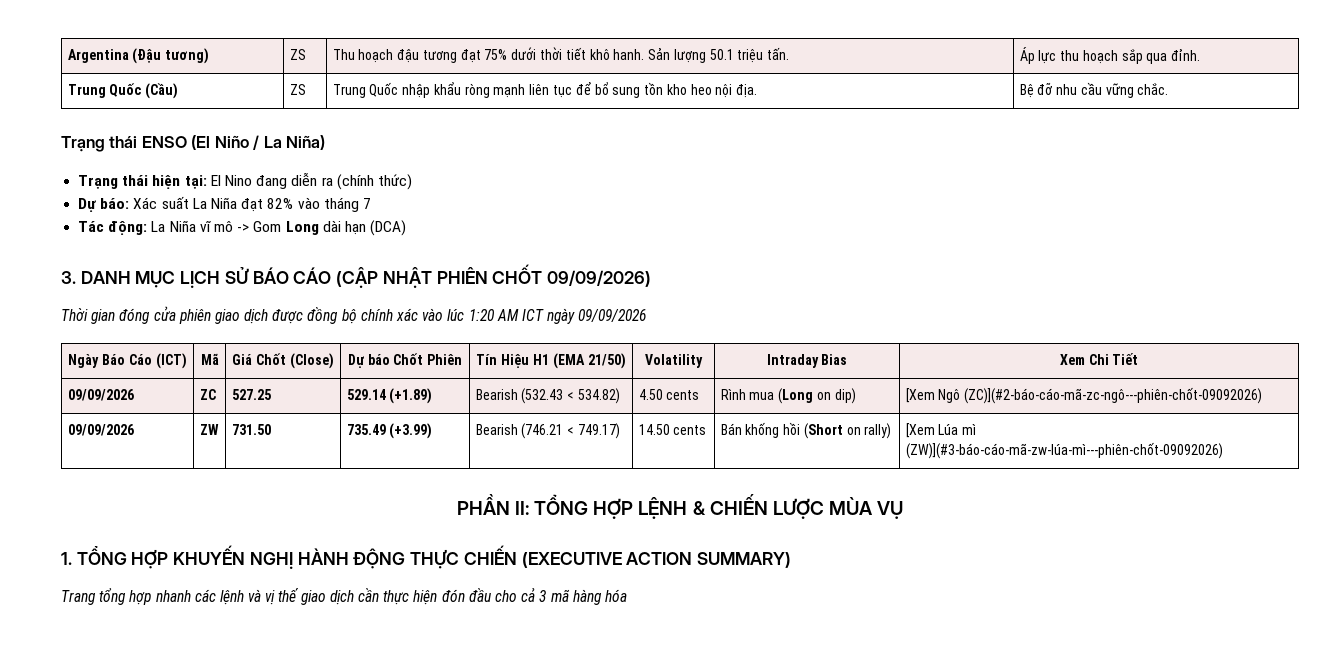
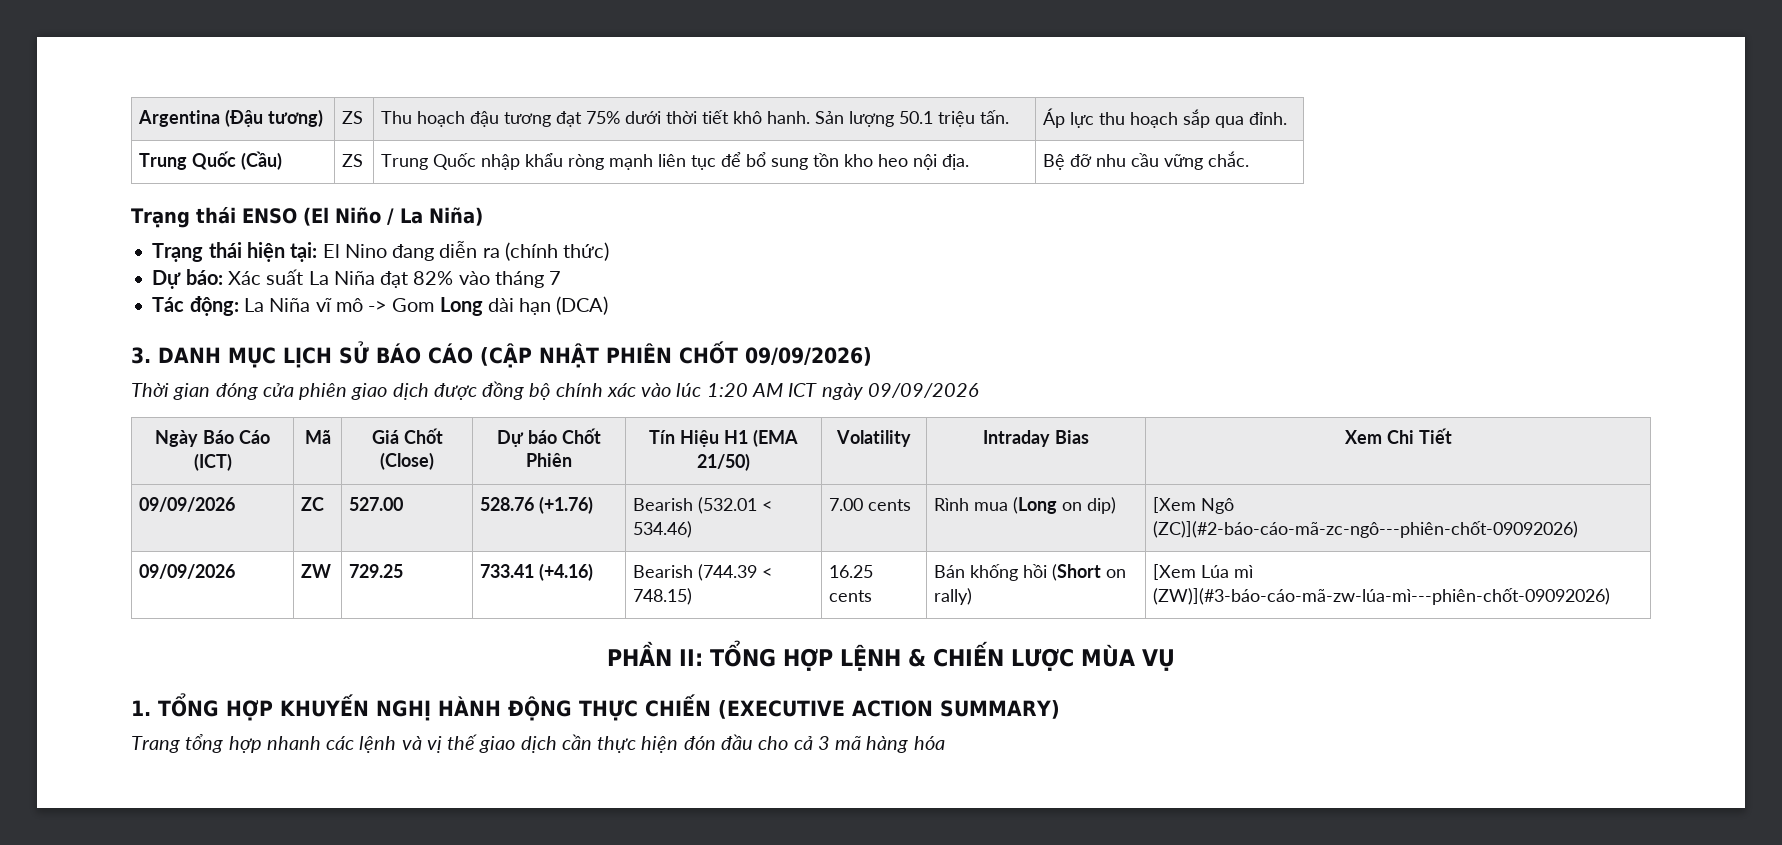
[231,389,271,400] [346,388,433,404] [475,388,620,404] [638,389,663,400] 527.25 | 529.14 (+1.89) | Bearish (532.43 < 534.82) | 4.50 -> [349,497,404,511] [480,496,594,514] [633,497,773,514] [633,521,693,538] [829,498,864,511] 527.00 | 528.76 (+1.76) | Bearish (532.01 < 534.46) | 7.00
[231,424,271,435] [346,423,433,439] [475,423,620,439] [638,424,670,435] 731.50 | 735.49 (+3.99) | Bearish (746.21 < 749.17) | 14.50 -> [349,564,404,578] [480,563,594,581] [633,564,773,581] [633,588,693,605] [829,565,874,578] 729.25 | 733.41 (+4.16) | Bearish (744.39 < 748.15) | 16.25

